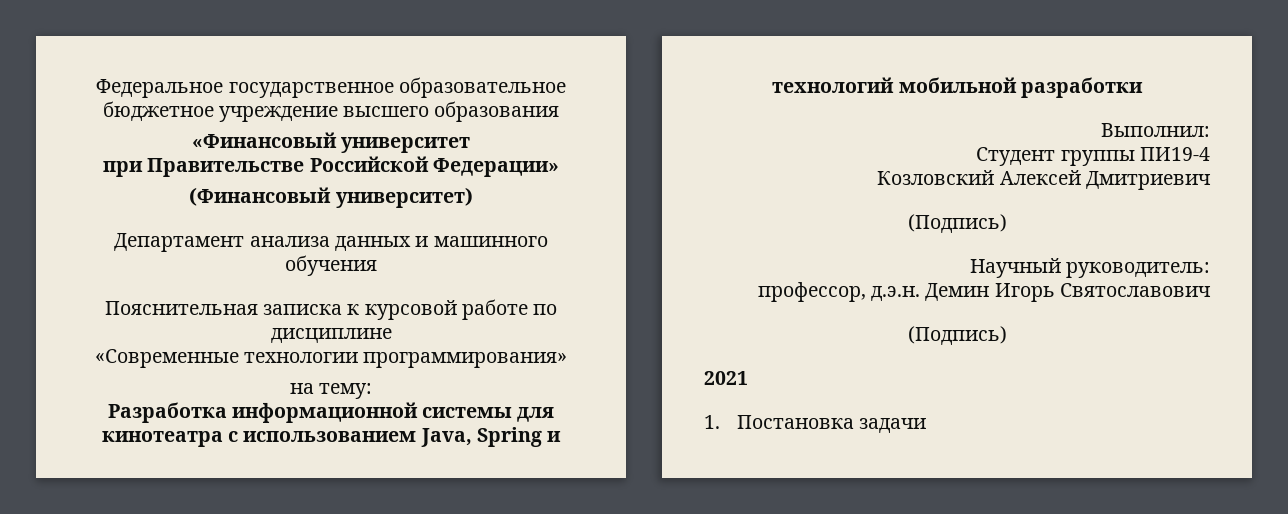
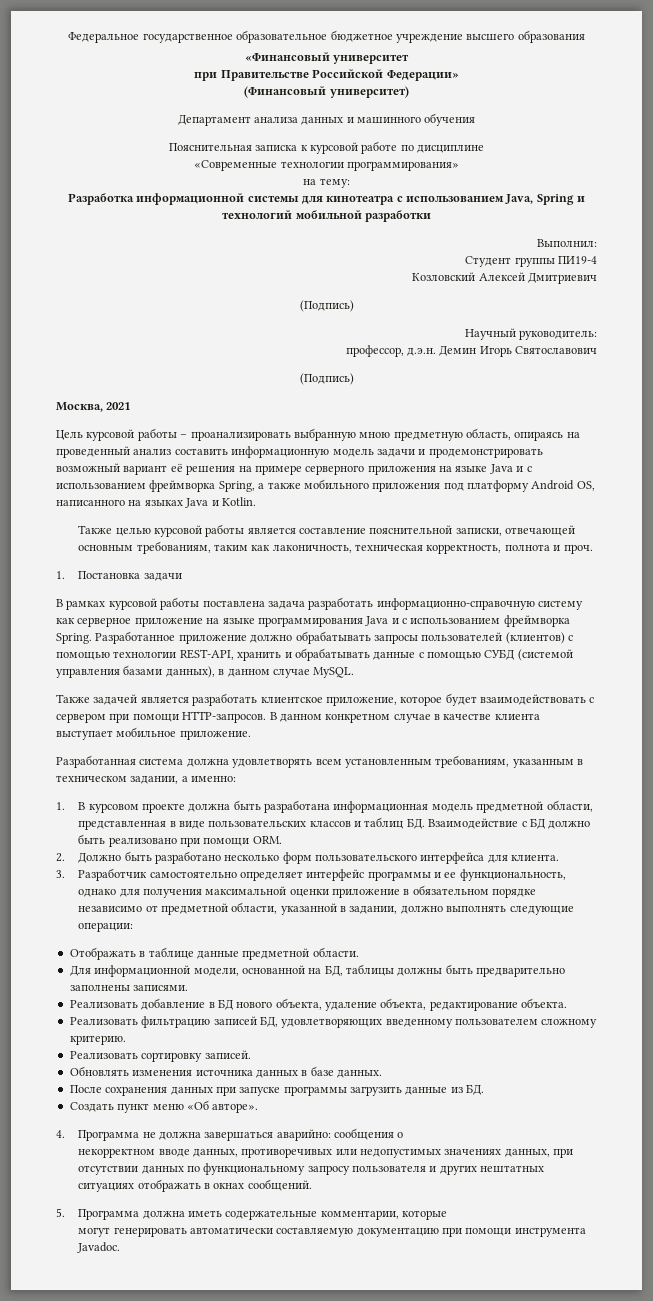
(1007, 335) none -> [56,402,103,412] Москва,
[704,415,927,433] 1. Постановка задачи -> [56,428,580,441] [56,446,543,458] [56,463,532,475] [56,479,595,492] [56,497,256,508] [78,524,576,537] [78,541,593,554] [56,571,182,581] [56,597,583,610] [56,615,570,627] [56,631,573,644] [56,648,573,661] [56,665,355,678] [56,693,595,706] [56,711,540,723] [56,727,251,740] [56,755,583,768] [56,775,237,784] [56,800,593,813] [78,817,591,830] [78,834,282,847] [56,851,560,864] [56,868,566,881] [78,885,537,898] [78,902,574,915] [78,922,134,932] [69,947,359,960] [69,964,566,977] [69,985,189,991] [69,998,568,1011] [69,1016,598,1028] [69,1035,126,1045] [69,1050,251,1062] [69,1066,382,1078] [69,1084,485,1096] [69,1100,259,1113] [56,1128,404,1141] [78,1148,574,1158] [78,1163,545,1175] [78,1179,312,1192] [56,1208,448,1220] [78,1227,586,1237] [77,1242,121,1253] Цель курсовой работы – проанализировать выбранную мною предметную область, опираясь на проведенный анализ составить информационную модель задачи и продемонстрировать возможный вариант её решения на примере серверного приложения на языке Java и с использованием фреймворка Spring, а также мобильного приложения под платформу Android OS, написанного на языках Java и Kotlin. // Также целью курсовой работы является составление пояснительной записки, отвечающей основным требованиям, таким как лаконичность, техническая корректность, полнота и проч. // 1. Постановка задачи // В рамках курсовой работы поставлена задача разработать информационно-справочную систему как серверное приложение на языке программирования Java и с использованием фреймворка Spring. Разработанное приложение должно обрабатывать запросы пользователей (клиентов) с помощью технологии REST-API, хранить и обрабатывать данные с помощью СУБД (системой управления базами данных), в данном случае MySQL. // Также задачей является разработать клиентское приложение, которое будет взаимодействовать с сервером при помощи HTTP-запросов. В данном конкретном случае в качестве клиента выступает мобильное приложение. // Разработанная система должна удовлетворять всем установленным требованиям, указанным в техническом задании, а именно: // 1. В курсовом проекте должна быть разработана информационная модель предметной области, представленная в виде пользовательских классов и таблиц БД. Взаимодействие с БД должно быть реализовано при помощи ORM. // 2. Должно быть разработано несколько форм пользовательского интерфейса для клиента. // 3. Разработчик самостоятельно определяет интерфейс программы и ее функциональность, однако для получения максимальной оценки приложение в обязательном порядке независимо от предметной области, указанной в задании, должно выполнять следующие операции: // Отображать в таблице данные предметной области. // Для информационной модели, основанной на БД, таблицы должны быть предварительно заполнены записями. // Реализовать добавление в БД нового объекта, удаление объекта, редактирование объекта. // Реализовать фильтрацию записей БД, удовлетворяющих введенному пользователем сложному критерию. // Реализовать сортировку записей. // Обновлять изменения источника данных в базе данных. // После сохранения данных при запуске программы загрузить данные из БД. // Создать пункт меню «Об авторе». // 4. Программа не должна завершаться аварийно: сообщения о // некорректном вводе данных, противоречивых или недопустимых значениях данных, при отсутствии данных по функциональному запросу пользователя и других нештатных ситуациях отображать в окнах сообщений. // 5. Программа должна иметь содержательные комментарии, которые // могут генерировать автоматически составляемую документацию при помощи инструмента Javadoc.

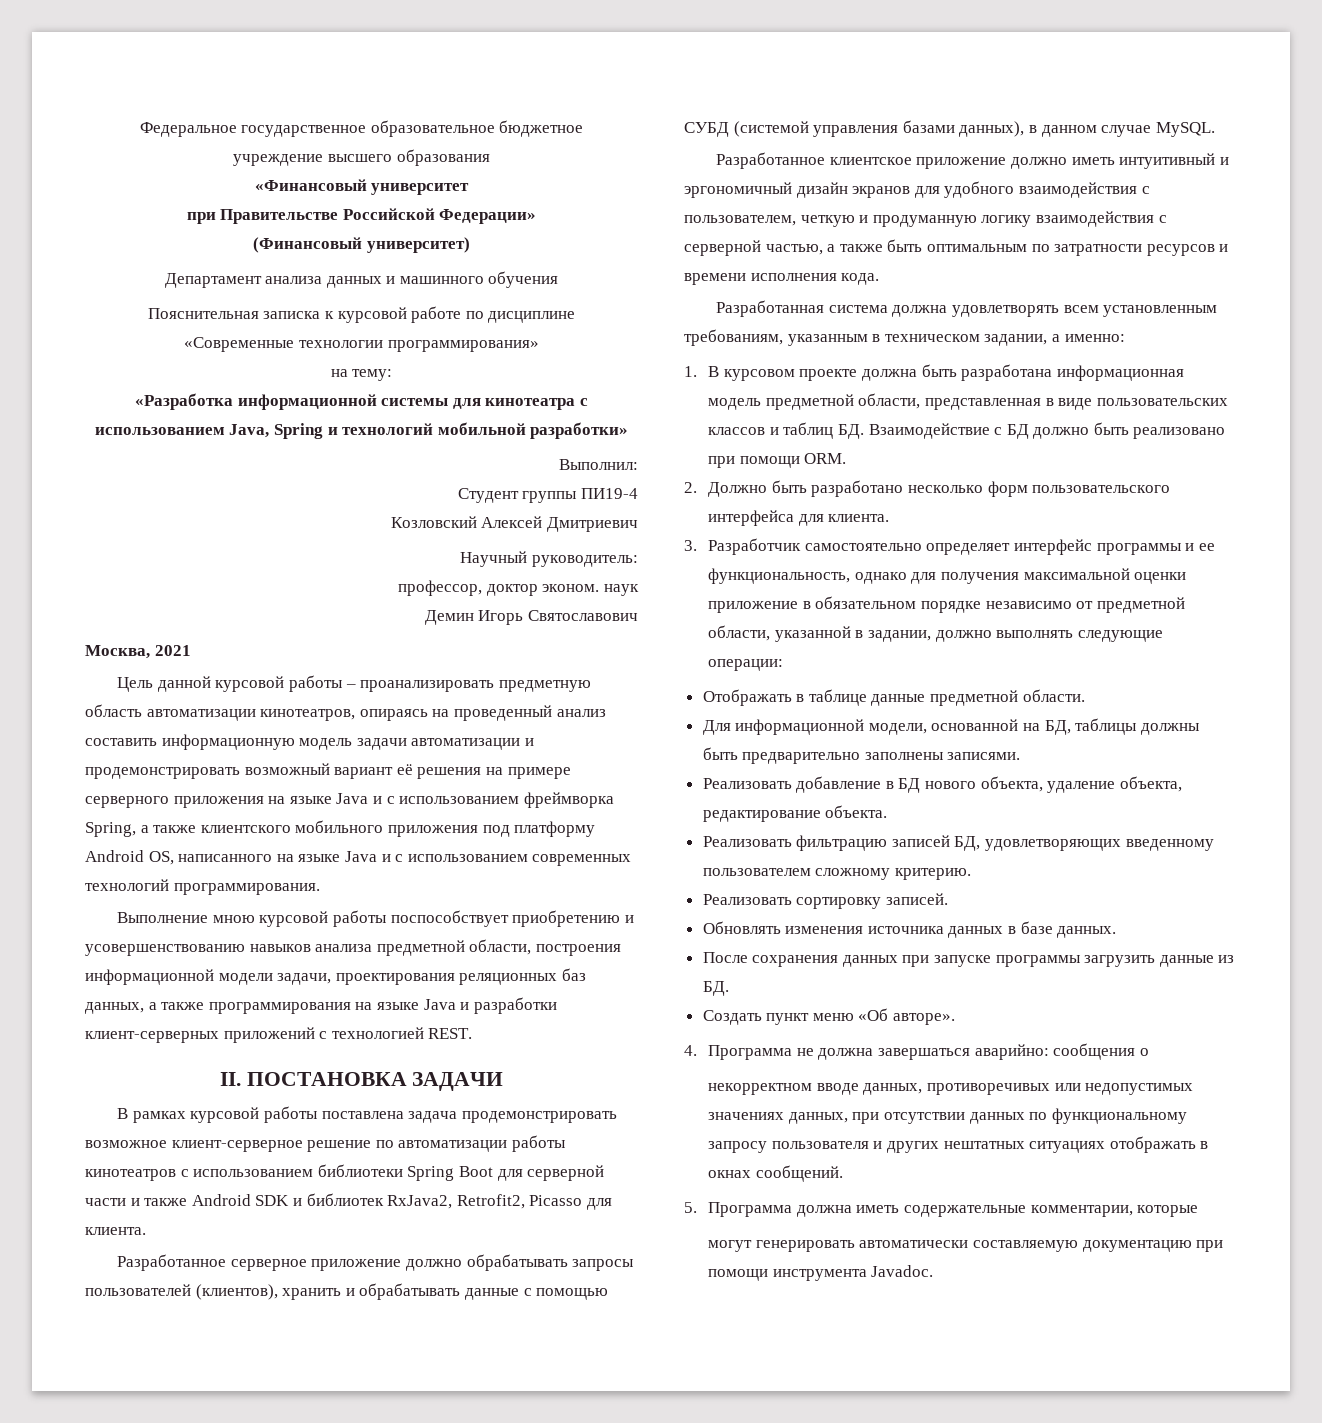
(393, 36) none -> (584, 128) //
[67,193,134,205] Разработка -> [135,393,234,410] «Разработка
[364,210,431,222] разработки -> [530,422,629,439] разработки»
[299,300,354,312] // (Подпись) -> (638, 524) none
[406,348,436,356] д.э.н. -> [486,584,639,596] доктор эконом. наук //
[299,373,354,385] // (Подпись) -> (638, 615) none
(83, 435) none -> [157,676,211,692] данной
[293,428,511,441] выбранную мною предметную область, -> [498,680,591,692] [85,704,356,721] предметную область автоматизации кинотеатров,
(415, 453) none -> [411,738,521,750] автоматизации
(301, 485) none -> [200,825,291,833] клиентского
[144,497,256,508] [78,524,576,537] [78,541,593,554] [56,571,182,581] языках Java и Kotlin. // Также целью курсовой работы является составление пояснительной записки, отвечающей основным требованиям, таким как лаконичность, техническая корректность, полнота и проч. // 1. Постановка задачи -> [298,851,632,866] [85,879,320,895] [117,910,634,927] [85,939,621,956] [85,968,586,985] [85,997,557,1014] [85,1027,473,1043] [219,1072,504,1091] языке Java и с использованием современных технологий программирования. // Выполнение мною курсовой работы поспособствует приобретению и усовершенствованию навыков анализа предметной области, построения информационной модели задачи, проектирования реляционных баз данных, а также программирования на языке Java и разработки клиент-серверных приложений с технологией REST. // II. ПОСТАНОВКА ЗАДАЧИ
[308,597,583,610] [56,615,570,627] [56,631,176,644] разработать информационно-справочную систему как серверное приложение на языке программирования Java и с использованием фреймворка Spring. Разработанное -> [461,1111,617,1123] [85,1135,566,1152] [85,1164,605,1181] [85,1193,612,1210] [85,1227,146,1235] [117,1254,307,1271] продемонстрировать возможное клиент-серверное решение по автоматизации работы кинотеатров с использованием библиотеки Spring Boot для серверной части и также Android SDK и библиотек RxJava2, Retrofit2, Picasso для клиента. // Разработанное серверное
[505,632,573,644] [56,649,234,660] (клиентов) с помощью технологии REST-API, -> [195,1284,278,1300] (клиентов),
[56,693,595,706] [56,711,540,723] [56,727,251,740] Также задачей является разработать клиентское приложение, которое будет взаимодействовать с сервером при помощи HTTP-запросов. В данном конкретном случае в качестве клиента выступает мобильное приложение. -> [716,152,1229,169] [684,181,1150,198] [684,211,1167,227] [684,239,1229,256] [684,273,880,285] Разработанное клиентское приложение должно иметь интуитивный и эргономичный дизайн экранов для удобного взаимодействия с пользователем, четкую и продуманную логику взаимодействия с серверной частью, а также быть оптимальным по затратности ресурсов и времени исполнения кода.

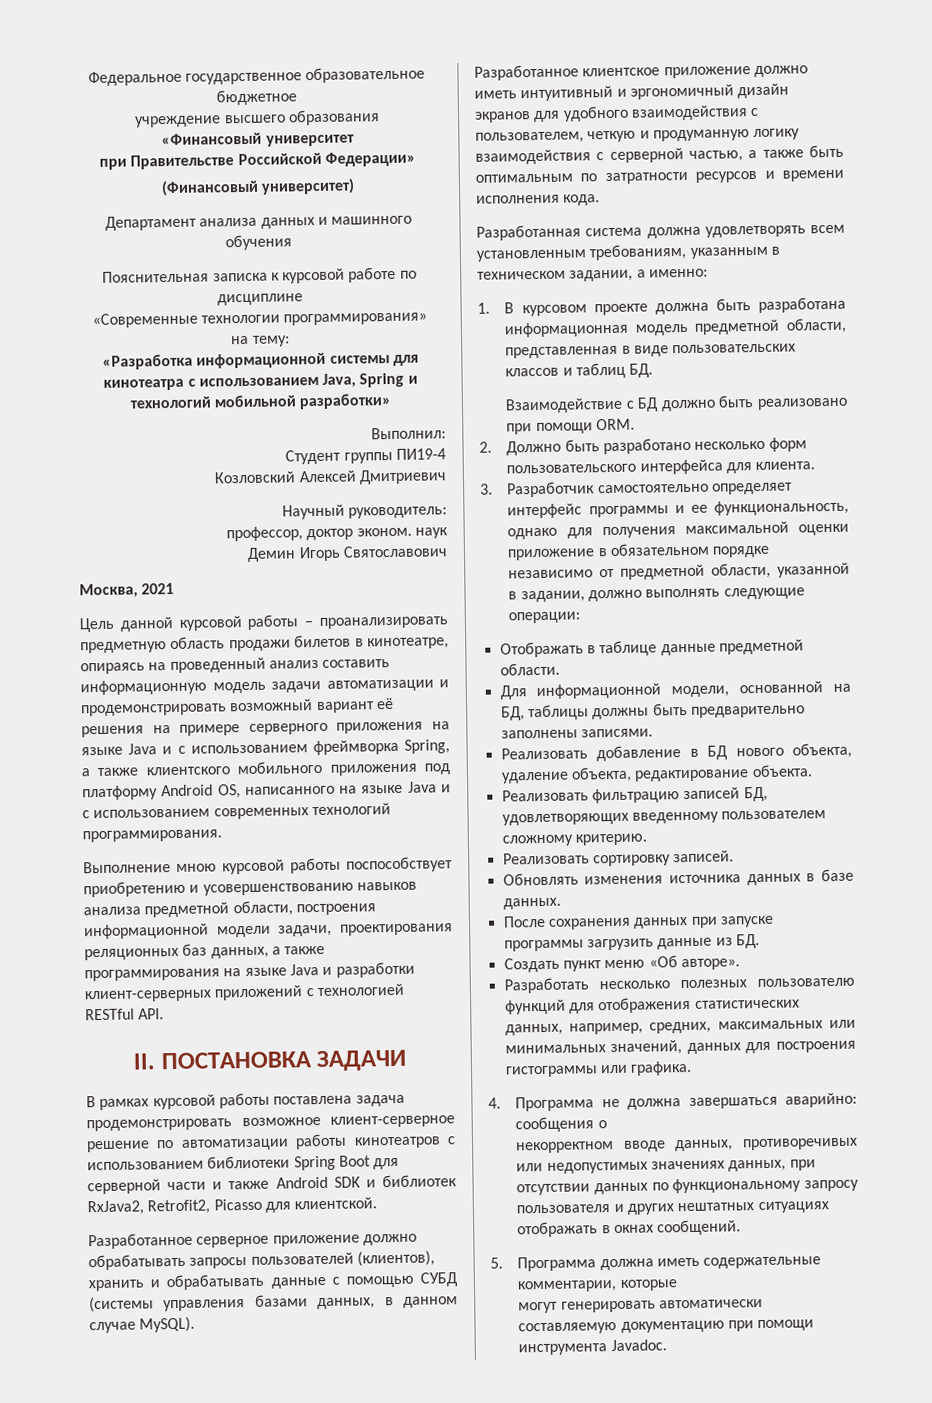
[146,709,356,721] автоматизации кинотеатров, -> [228,634,450,652] продажи билетов в кинотеатре,
[428,1028,473,1039] REST. -> [85,1008,165,1021] RESTful API.
[85,1227,146,1235] клиента. -> [294,1197,378,1210] клиентской.
[733,121,809,137] (системой -> [89,1296,154,1313] (системы
[959,121,1025,137] данных), -> [317,1297,376,1310] данных,
[1155,122,1215,137] MySQL. -> [139,1316,196,1333] MySQL).
(864, 431) none -> (654, 370) //
(956, 1019) none -> [503,977,855,994] [504,996,800,1015] [504,1019,856,1036] [504,1040,856,1056] [504,1060,693,1078] // Разработать несколько полезных пользователю функций для отображения статистических данных, например, средних, максимальных или минимальных значений, данных для построения гистограммы или графика.

